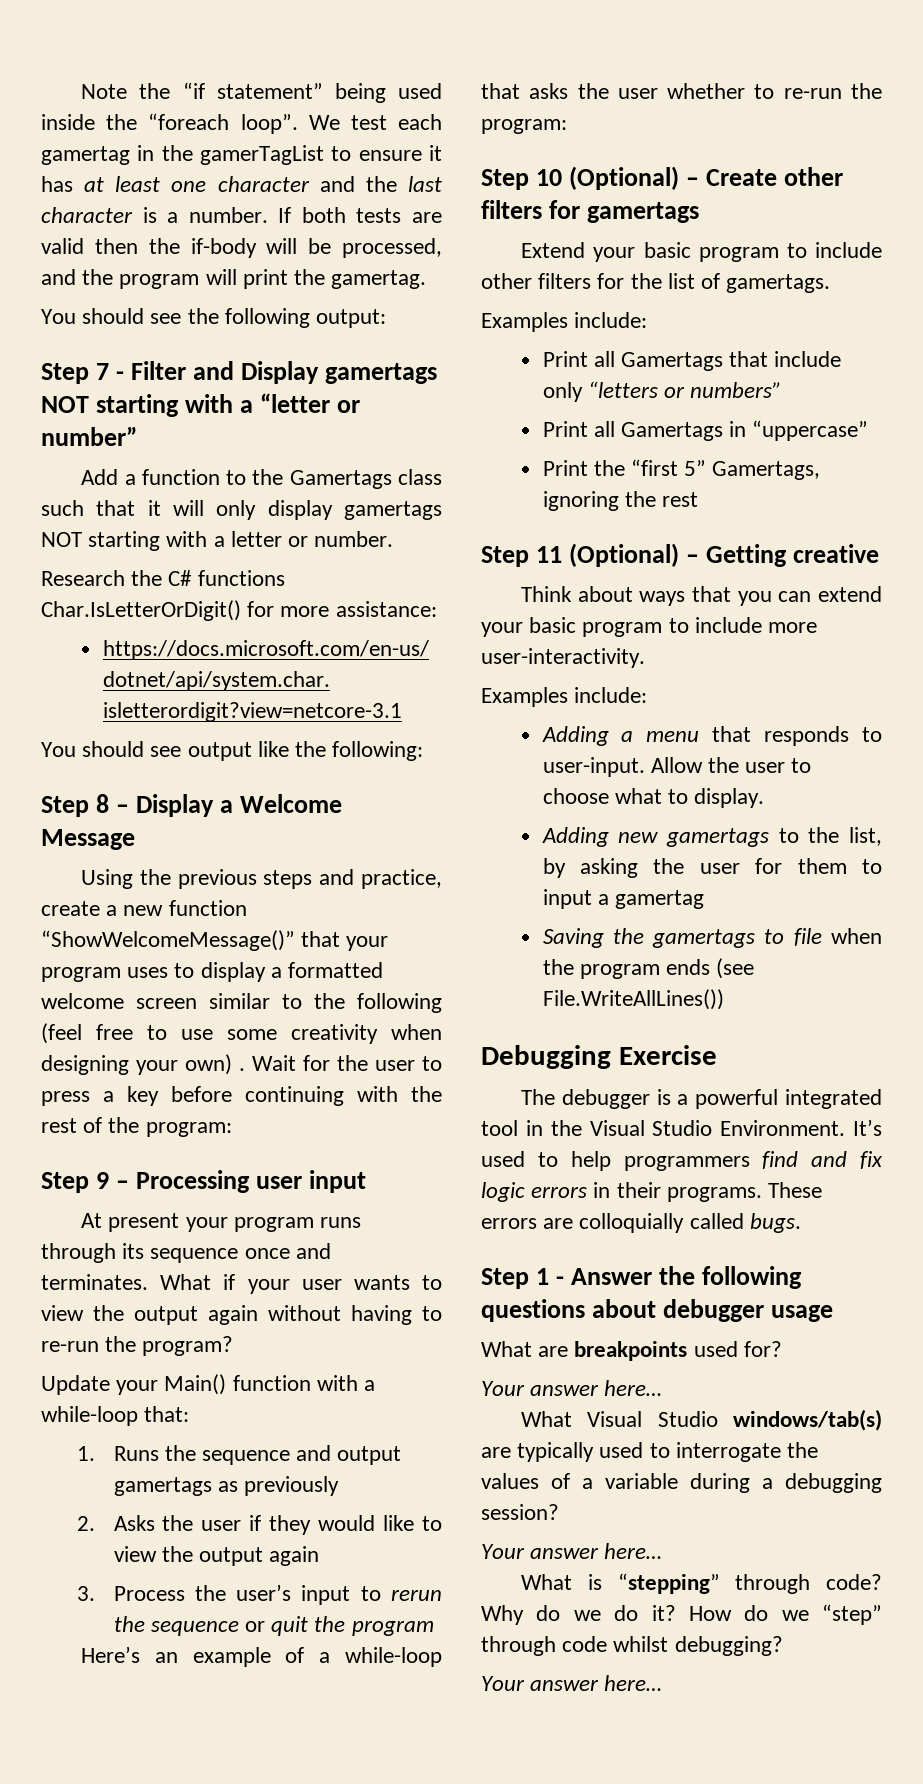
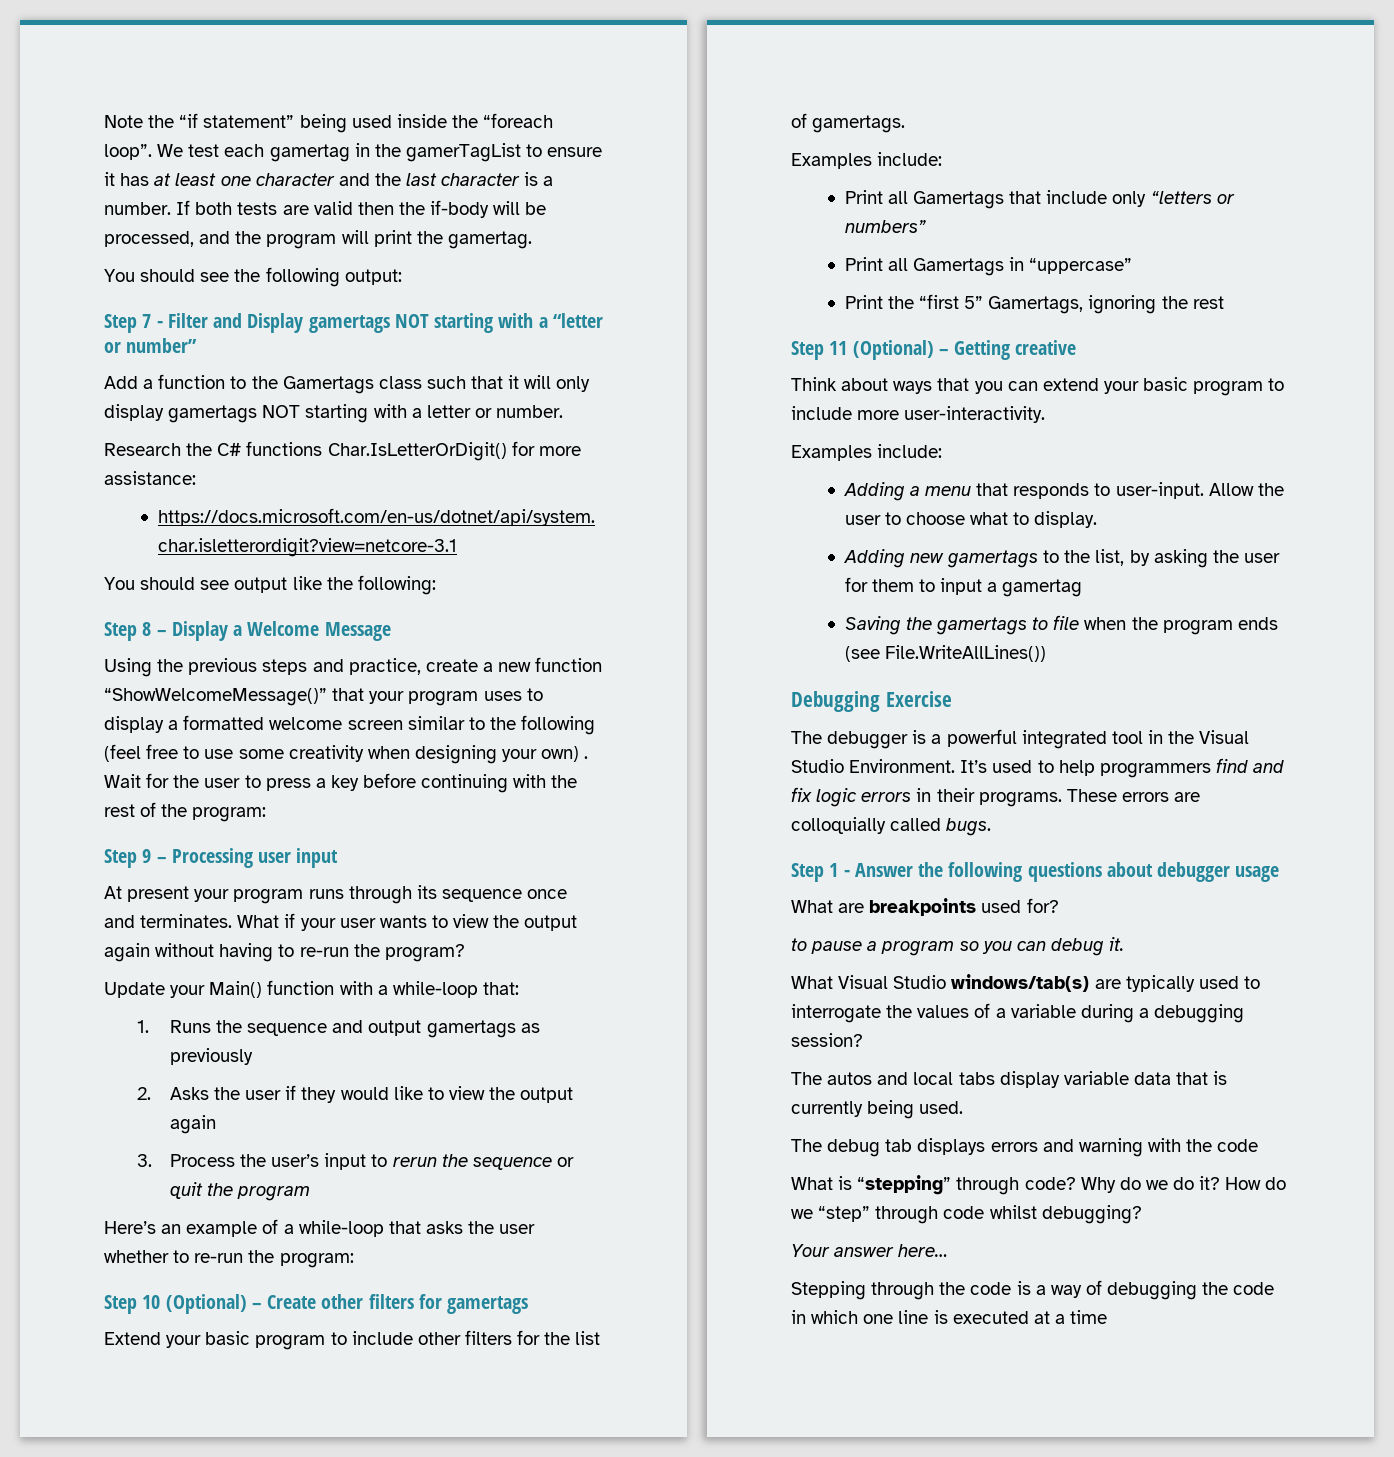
[481,1380,663,1396] Your answer here… -> [791,937,1125,956] to pause a program so you can debug it.
[481,1543,663,1559] Your answer here… -> [791,1071,1228,1088] [791,1100,964,1119] [791,1138,1259,1157] The autos and local tabs display variable data that is currently being used. // The debug tab displays errors and warning with the code
(663, 1683) none -> [791,1280,1275,1300] [791,1310,1108,1324] // Stepping through the code is a way of debugging the code in which one line is executed at a time

